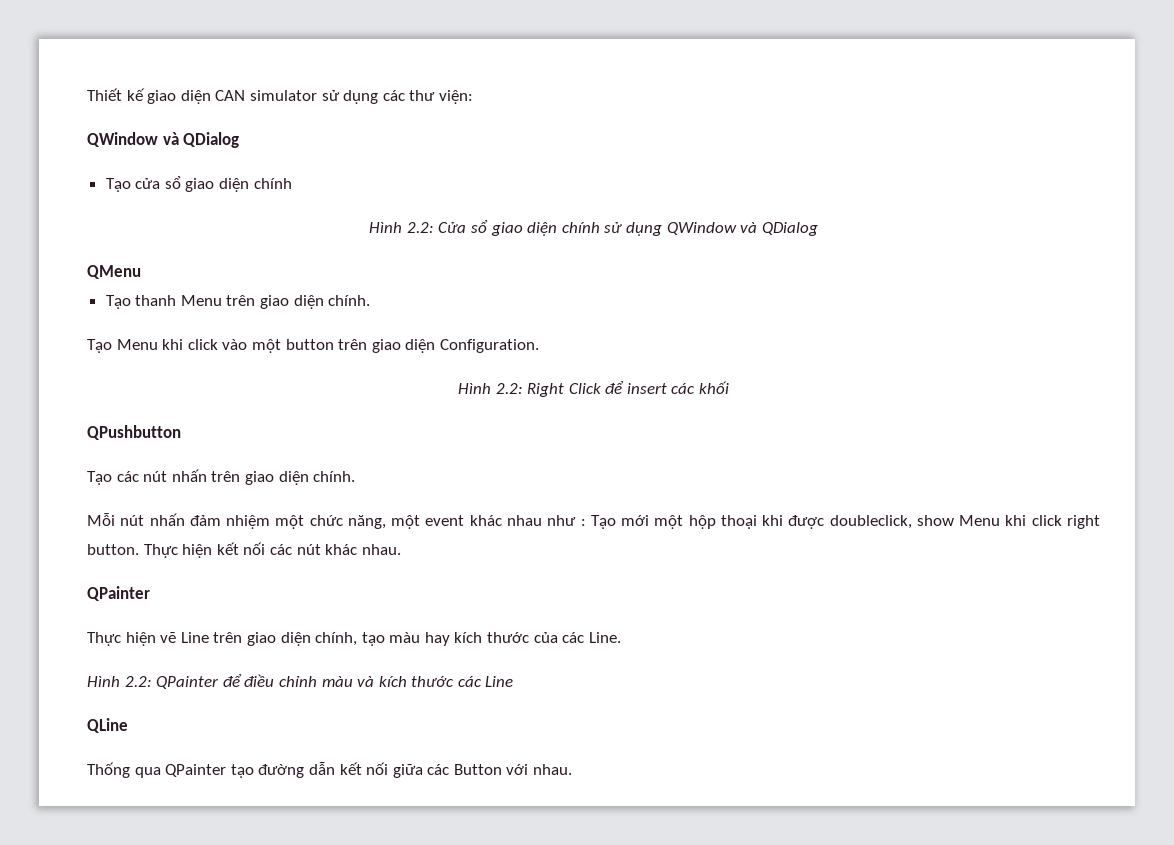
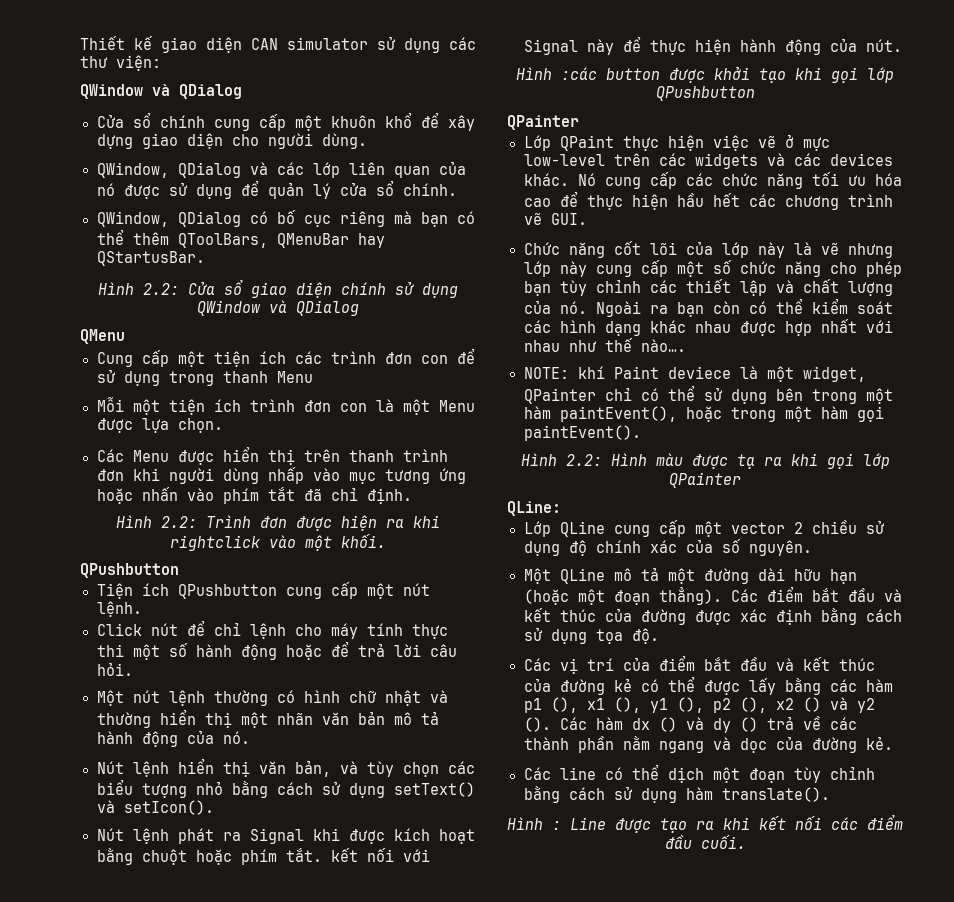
[105,176,292,192] Tạo cửa sổ giao diện chính -> [96,112,475,131] [96,133,367,149] [96,161,466,178] [96,180,457,199] [96,210,475,227] [96,229,385,248] [96,251,205,266] Cửa sổ chính cung cấp một khuôn khổ để xây dựng giao diện cho người dùng. // QWindow, QDialog và các lớp liên quan của nó được sử dụng để quản lý cửa sổ chính. // QWindow, QDialog có bố cục riêng mà bạn có thể thêm QToolBars, QMenuBar hay QStartusBar.
[105,295,371,309] [87,339,539,353] [457,381,730,397] [87,425,181,440] [87,469,356,485] [87,513,1100,529] [87,542,401,558] [87,586,150,601] [87,632,621,646] [87,674,514,689] [87,718,128,733] [87,762,573,778] Tạo thanh Menu trên giao diện chính. // Tạo Menu khi click vào một button trên giao diện Configuration. // Hình 2.2: Right Click để insert các khối // QPushbutton // Tạo các nút nhấn trên giao diện chính. // Mỗi nút nhấn đảm nhiệm một chức năng, một event khác nhau như : Tạo mới một hộp thoại khi được doubleclick, show Menu khi click right button. Thực hiện kết nối các nút khác nhau. // QPainter // Thực hiện vẽ Line trên giao diện chính, tạo màu hay kích thước của các Line. // Hình 2.2: QPainter để điều chỉnh màu và kích thước các Line // QLine // Thống qua QPainter tạo đường dẫn kết nối giữa các Button với nhau. -> [96,348,475,367] [96,369,313,386] [96,397,475,415] [96,418,223,433] [96,446,448,465] [96,467,466,484] [96,486,412,504] [116,515,440,531] [170,534,386,551] [80,563,179,578] [96,582,430,599] [96,601,142,617] [96,620,448,639] [96,641,457,660] [96,662,133,676] [96,690,448,706] [96,709,439,728] [96,730,250,747] [96,758,475,777] [96,779,475,798] [96,800,214,815] [96,828,475,844] [96,847,430,865] [523,36,902,55] [516,66,894,83] [655,86,755,101] [507,115,579,130] [523,134,830,151] [523,153,893,169] [523,172,902,189] [523,191,893,210] [523,213,587,225] [523,241,893,258] [523,260,902,277] [523,279,893,296] [523,298,893,317] [523,319,893,336] [523,338,686,352] [523,366,866,382] [523,385,893,404] [523,406,884,422] [523,425,641,441] [520,453,890,469] [669,472,741,488] [507,501,561,516] [523,520,884,537] [523,539,812,556] [523,567,857,584] [523,586,902,605] [523,607,902,625] [523,627,659,644] [523,655,875,674] [523,676,893,695] [523,697,875,713] [523,716,857,733] [523,735,893,753] [523,764,875,783] [523,785,830,803] [507,814,903,833] [664,835,746,849] Cung cấp một tiện ích các trình đơn con để sử dụng trong thanh Menu // Mỗi một tiện ích trình đơn con là một Menu được lựa chọn. // Các Menu được hiển thị trên thanh trình đơn khi người dùng nhấp vào mục tương ứng hoặc nhấn vào phím tắt đã chỉ định. // Hình 2.2: Trình đơn được hiện ra khi rightclick vào một khối. // QPushbutton // Tiện ích QPushbutton cung cấp một nút lệnh. // Click nút để chỉ lệnh cho máy tính thực thi một số hành động hoặc để trả lời câu hỏi. // Một nút lệnh thường có hình chữ nhật và thường hiển thị một nhãn văn bản mô tả hành động của nó. // Nút lệnh hiển thị văn bản, và tùy chọn các biểu tượng nhỏ bằng cách sử dụng setText() và setIcon(). // Nút lệnh phát ra Signal khi được kích hoạt bằng chuột hoặc phím tắt. kết nối với Signal này để thực hiện hành động của nút. // Hình :các button được khởi tạo khi gọi lớp QPushbutton // QPainter // Lớp QPaint thực hiện việc vẽ ở mực low-level trên các widgets và các devices khác. Nó cung cấp các chức năng tối ưu hóa cao để thực hiện hầu hết các chương trình vẽ GUI. // Chức năng cốt lõi của lớp này là vẽ nhưng lớp này cung cấp một số chức năng cho phép bạn tùy chỉnh các thiết lập và chất lượng của nó. Ngoài ra bạn còn có thể kiểm soát các hình dạng khác nhau được hợp nhất với nhau như thế nào…. // NOTE: khí Paint deviece là một widget, QPainter chỉ có thể sử dụng bên trong một hàm paintEvent(), hoặc trong một hàm gọi paintEvent(). // Hình 2.2: Hình màu được tạ ra khi gọi lớp QPainter // QLine: // Lớp QLine cung cấp một vector 2 chiều sử dụng độ chính xác của số nguyên. // Một QLine mô tả một đường dài hữu hạn (hoặc một đoạn thẳng). Các điểm bắt đầu và kết thúc của đường được xác định bằng cách sử dụng tọa độ. // Các vị trí của điểm bắt đầu và kết thúc của đường kẻ có thể được lấy bằng các hàm p1 (), x1 (), y1 (), p2 (), x2 () và y2 (). Các hàm dx () và dy () trả về các thành phần nằm ngang và dọc của đường kẻ. // Các line có thể dịch một đoạn tùy chỉnh bằng cách sử dụng hàm translate(). // Hình : Line được tạo ra khi kết nối các điểm đầu cuối.

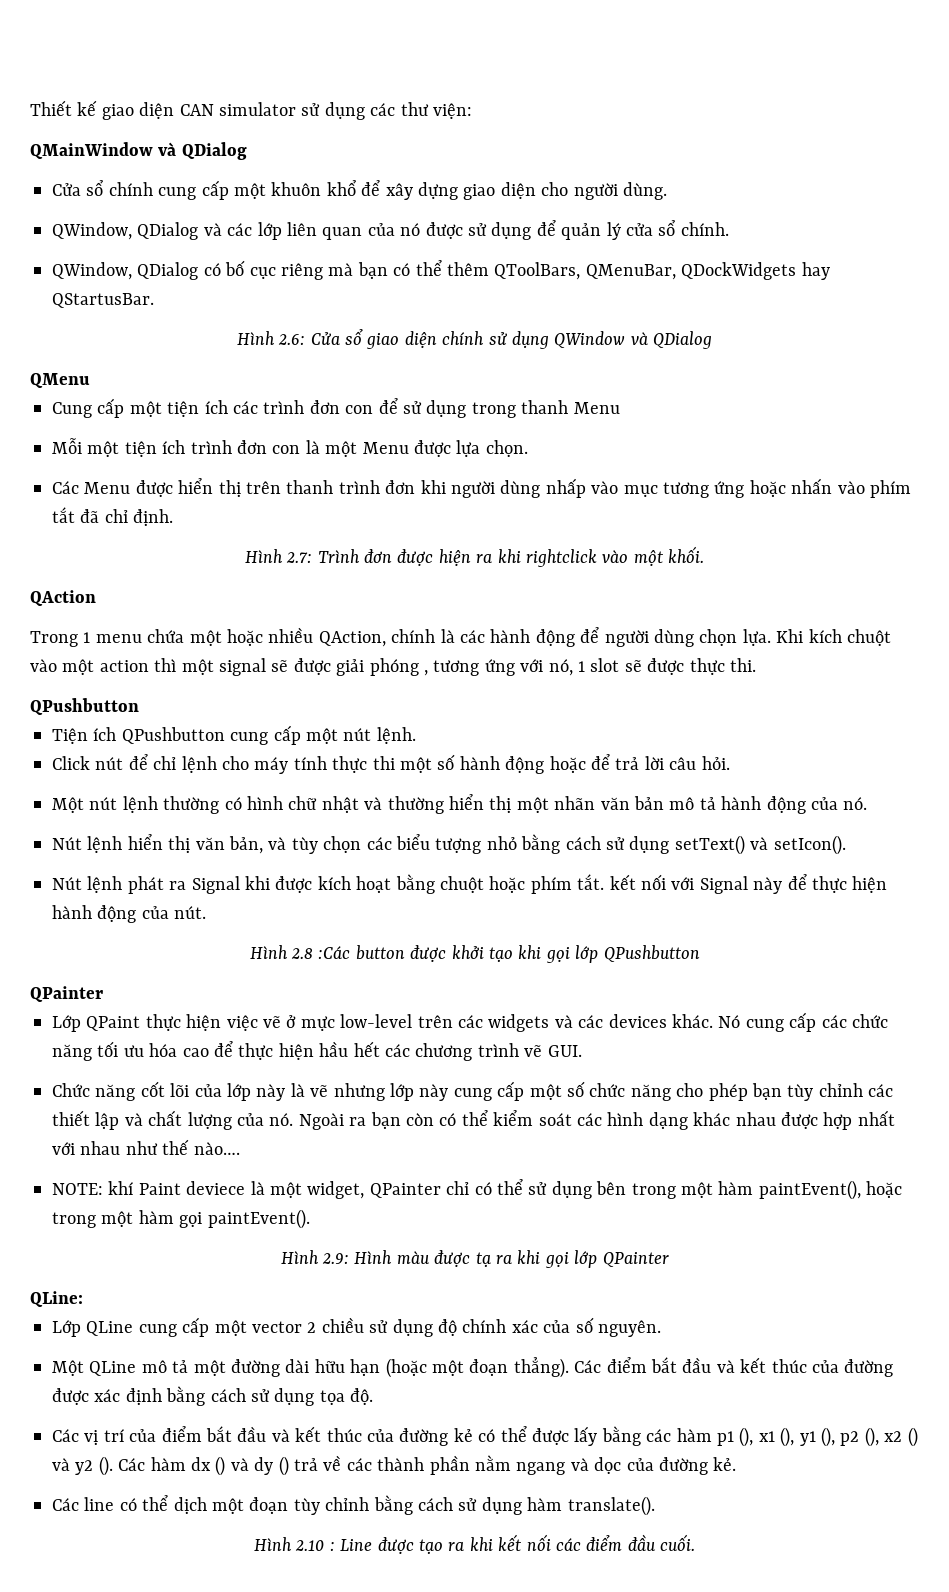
[80,84,143,99] QWindow -> [30,142,153,159] QMainWindow
[276,233,349,248] QMenuBar -> [585,262,797,280] QMenuBar, QDockWidgets
[143,283,179,295] 2.2: -> [278,334,306,345] 2.6:
[161,516,197,528] 2.2: -> [286,552,313,563] 2.7:
(386, 541) none -> [30,590,96,606] [30,627,891,647] [30,658,756,676] // QAction // Trong 1 menu chứa một hoặc nhiều QAction, chính là các hành động để người dùng chọn lựa. Khi kích chuột vào một action thì một signal sẽ được giải phóng , tương ứng với nó, 1 slot sẽ được thực thi.
[561,67,597,80] :các -> [290,946,351,959] 2.8 :Các
[565,454,602,466] 2.2: -> [321,1253,349,1264] 2.9:
(543, 823) none -> [295,1540,325,1551] 2.10

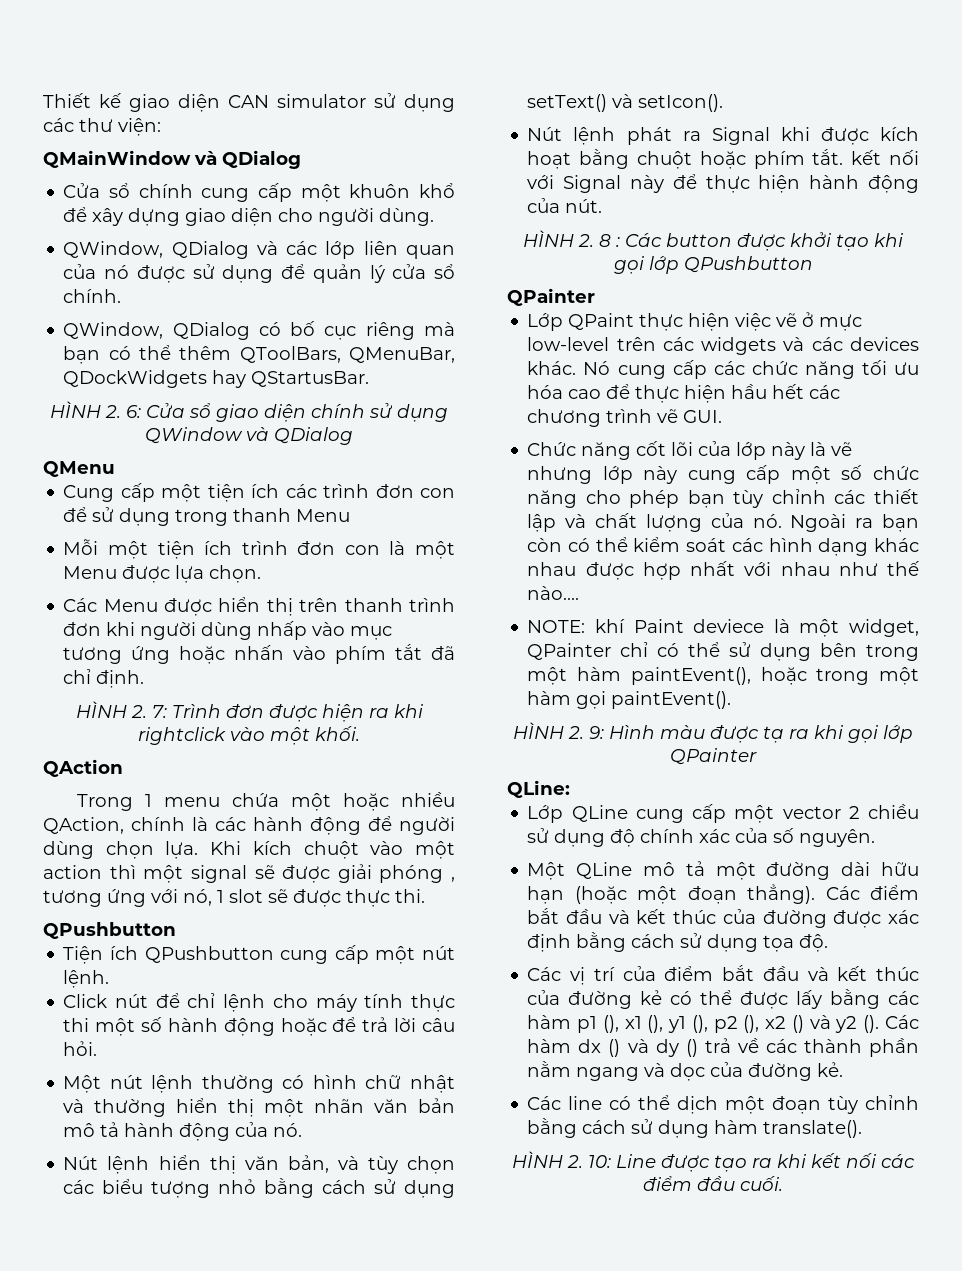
[236,331,306,345] Hình 2.6: -> [50,401,141,418] HÌNH 2. 6:
[244,549,313,563] Hình 2.7: -> [75,701,167,718] HÌNH 2. 7:
[249,945,351,959] Hình 2.8 :Các -> [523,230,662,247] HÌNH 2. 8 : Các
[280,1250,349,1264] Hình 2.9: -> [513,722,604,739] HÌNH 2. 9:
[253,1537,335,1551] Hình 2.10 : -> [512,1151,611,1168] HÌNH 2. 10:

